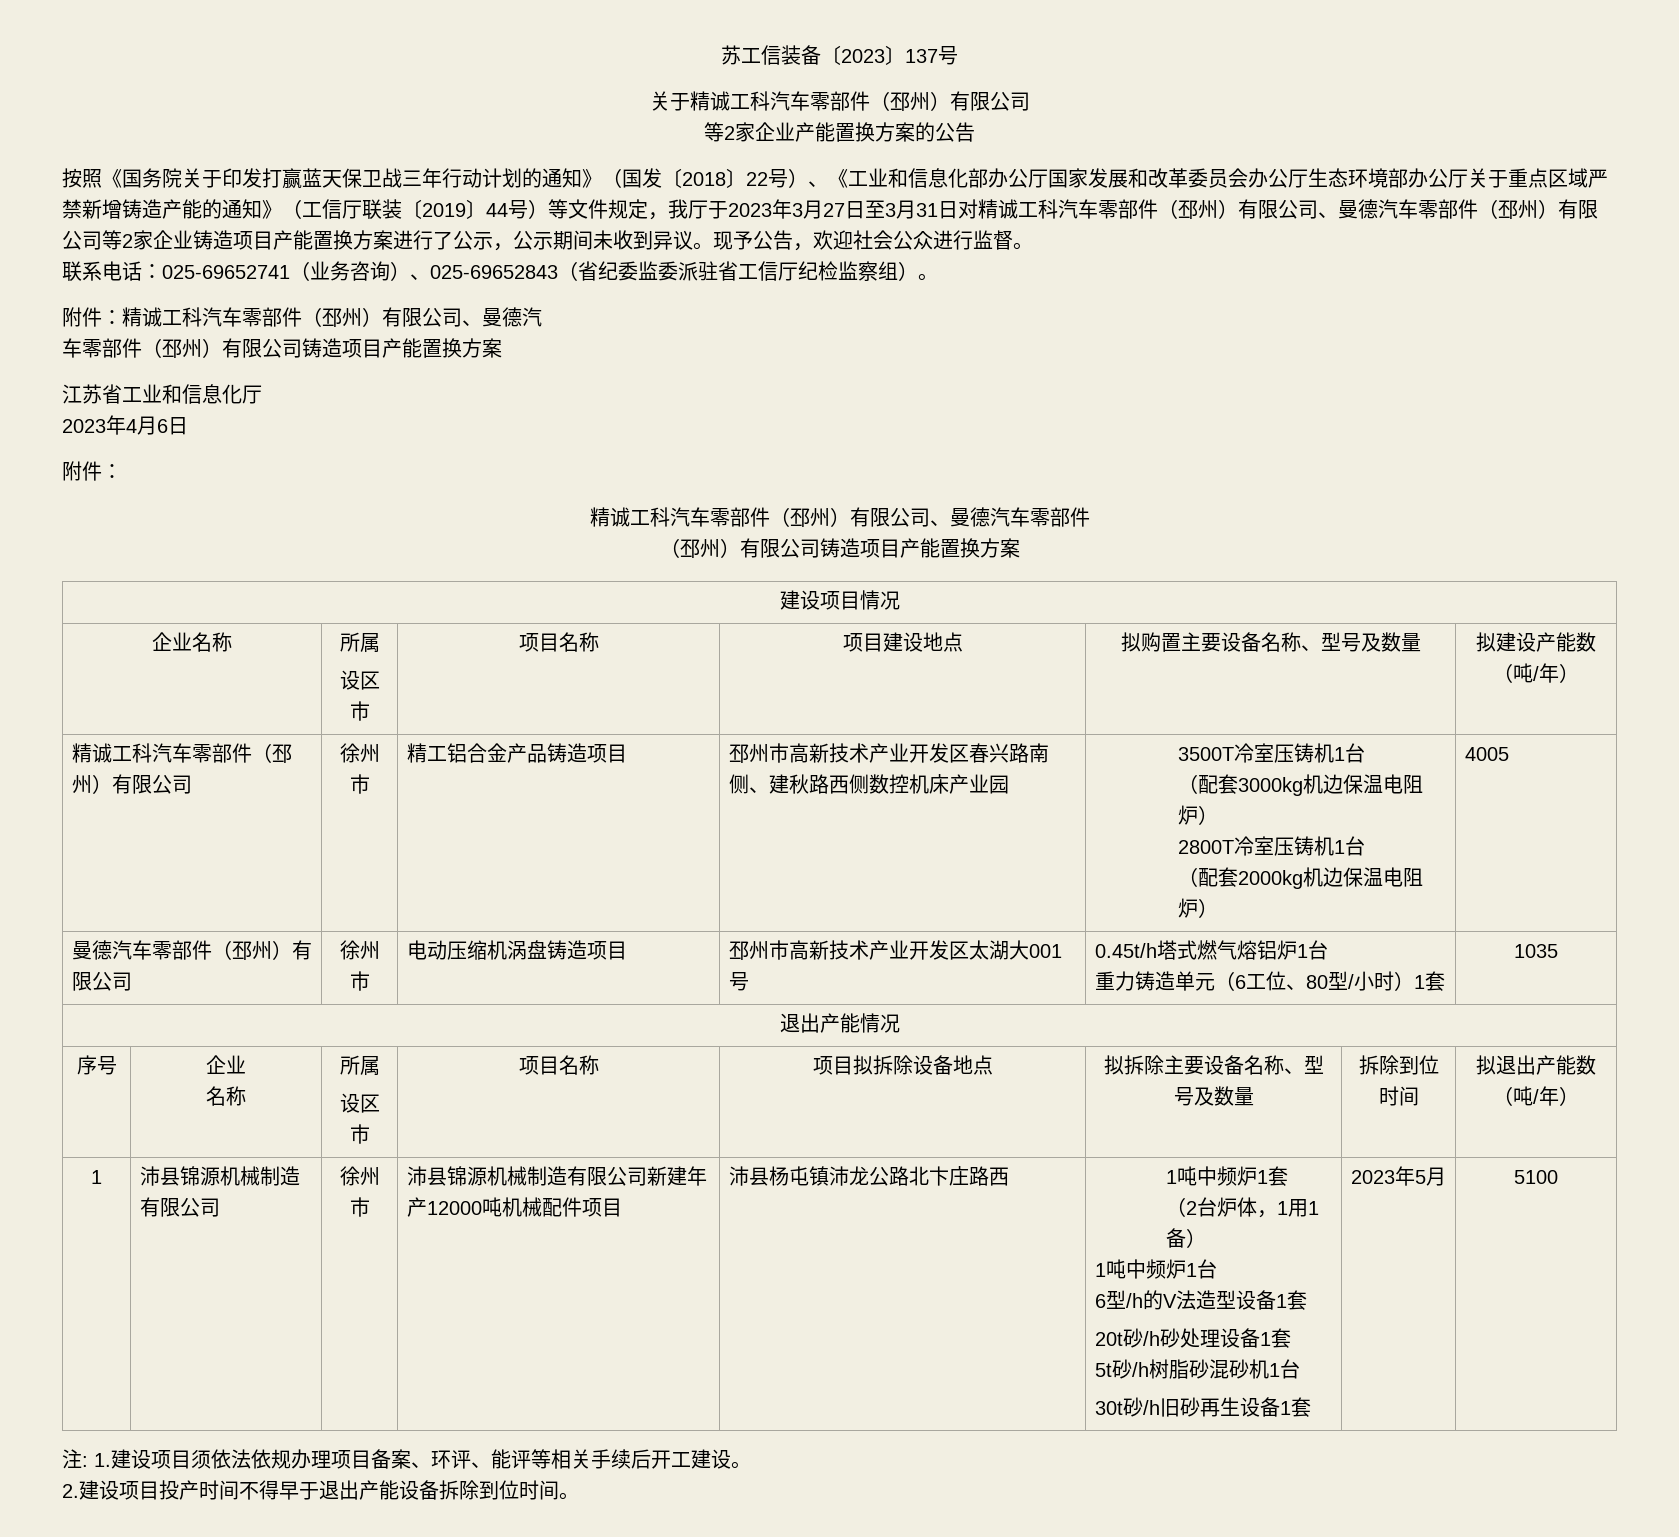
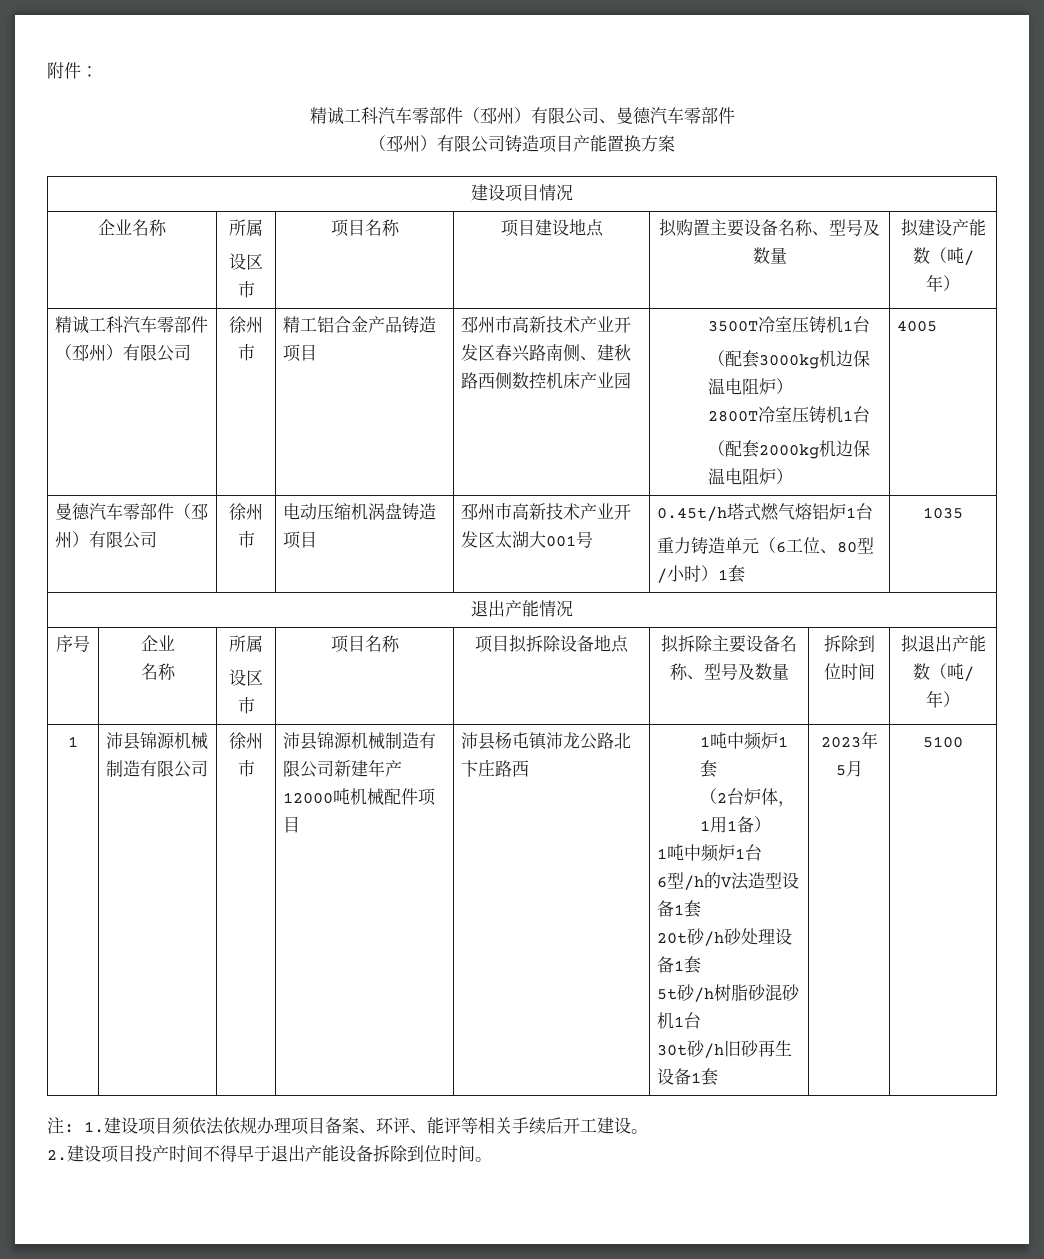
[721,45,958,65] [649,91,1030,111] [704,122,975,142] [62,168,1608,189] [62,199,1598,220] [62,230,1033,251] [62,261,938,282] [62,307,542,327] [62,338,502,358] [62,384,262,404] [62,415,188,435] 苏工信装备〔2023〕137号 // 关于精诚工科汽车零部件（邳州）有限公司 // 等2家企业产能置换方案的公告 // 按照《国务院关于印发打赢蓝天保卫战三年行动计划的通知》（国发〔2018〕22号）、《工业和信息化部办公厅国家发展和改革委员会办公厅生态环境部办公厅关于重点区域严禁新增铸造产能的通知》（工信厅联装〔2019〕44号）等文件规定，我厅于2023年3月27日至3月31日对精诚工科汽车零部件（邳州）有限公司、曼德汽车零部件（邳州）有限公司等2家企业铸造项目产能置换方案进行了公示，公示期间未收到异议。现予公告，欢迎社会公众进行监督。 // 联系电话：025-69652741（业务咨询）、025-69652843（省纪委监委派驻省工信厅纪检监察组）。 // 附件：精诚工科汽车零部件（邳州）有限公司、曼德汽 // 车零部件（邳州）有限公司铸造项目产能置换方案 // 江苏省工业和信息化厅 // 2023年4月6日 // -> (47, 70) none

